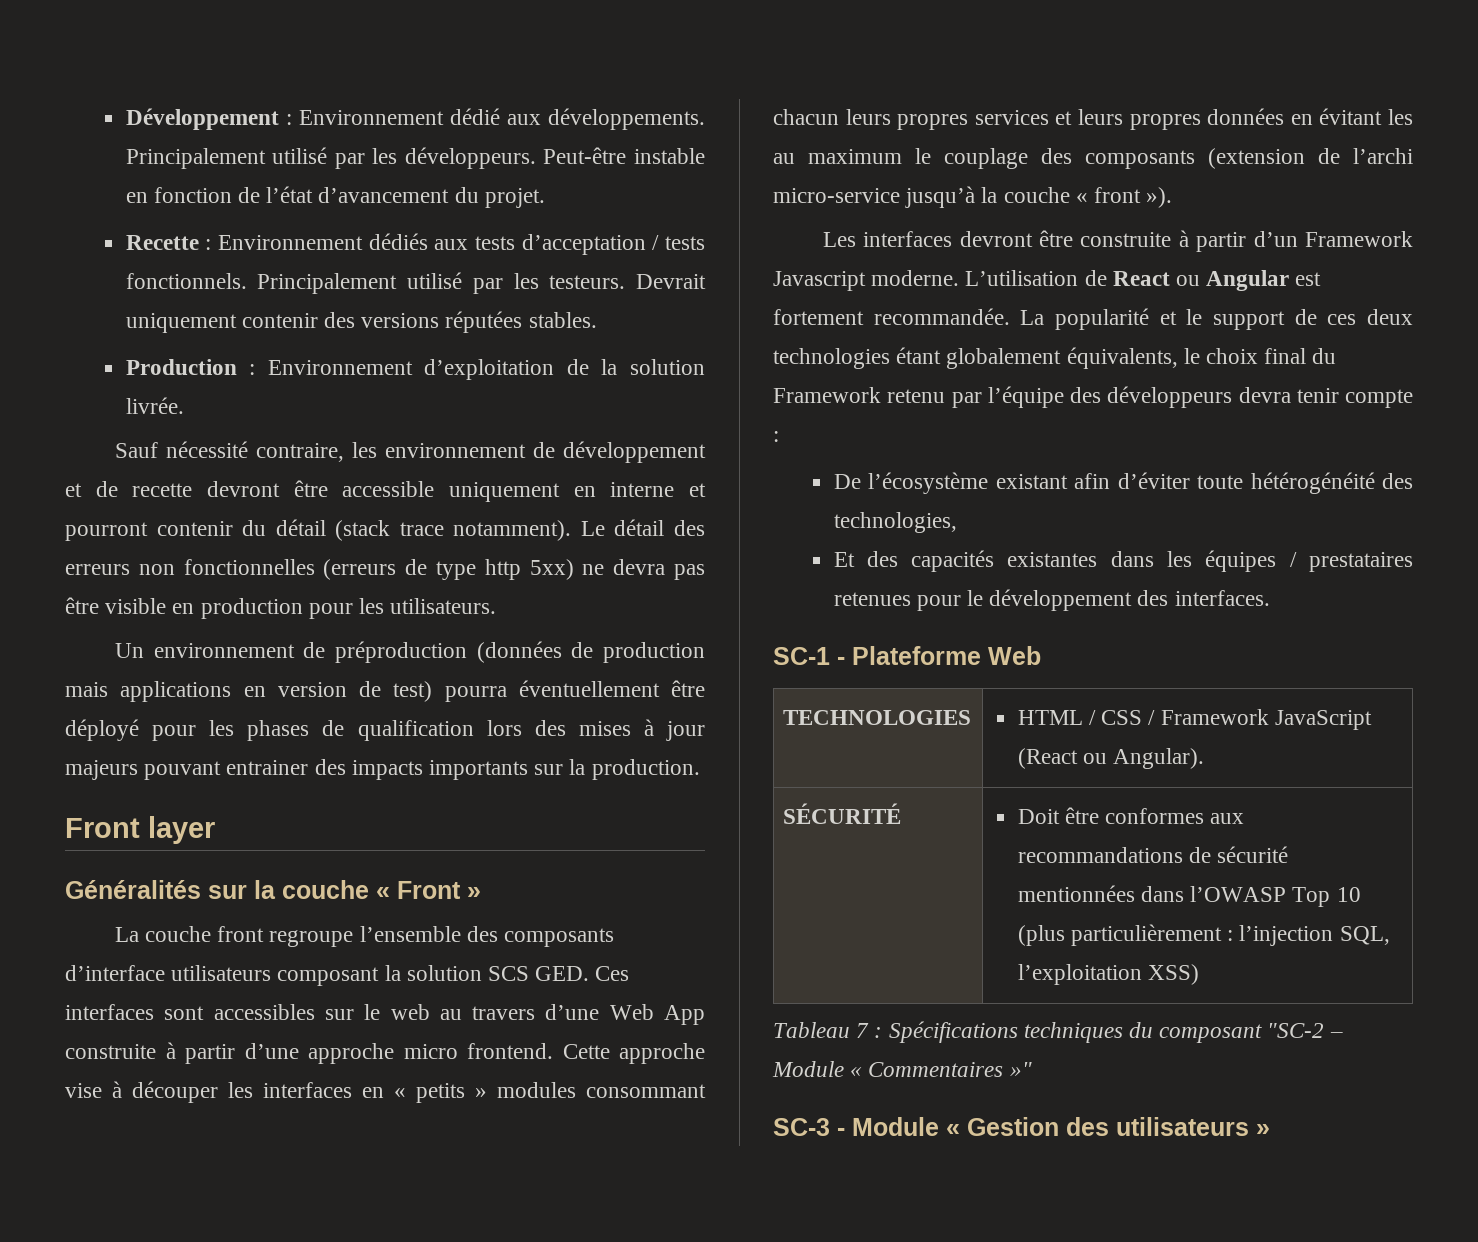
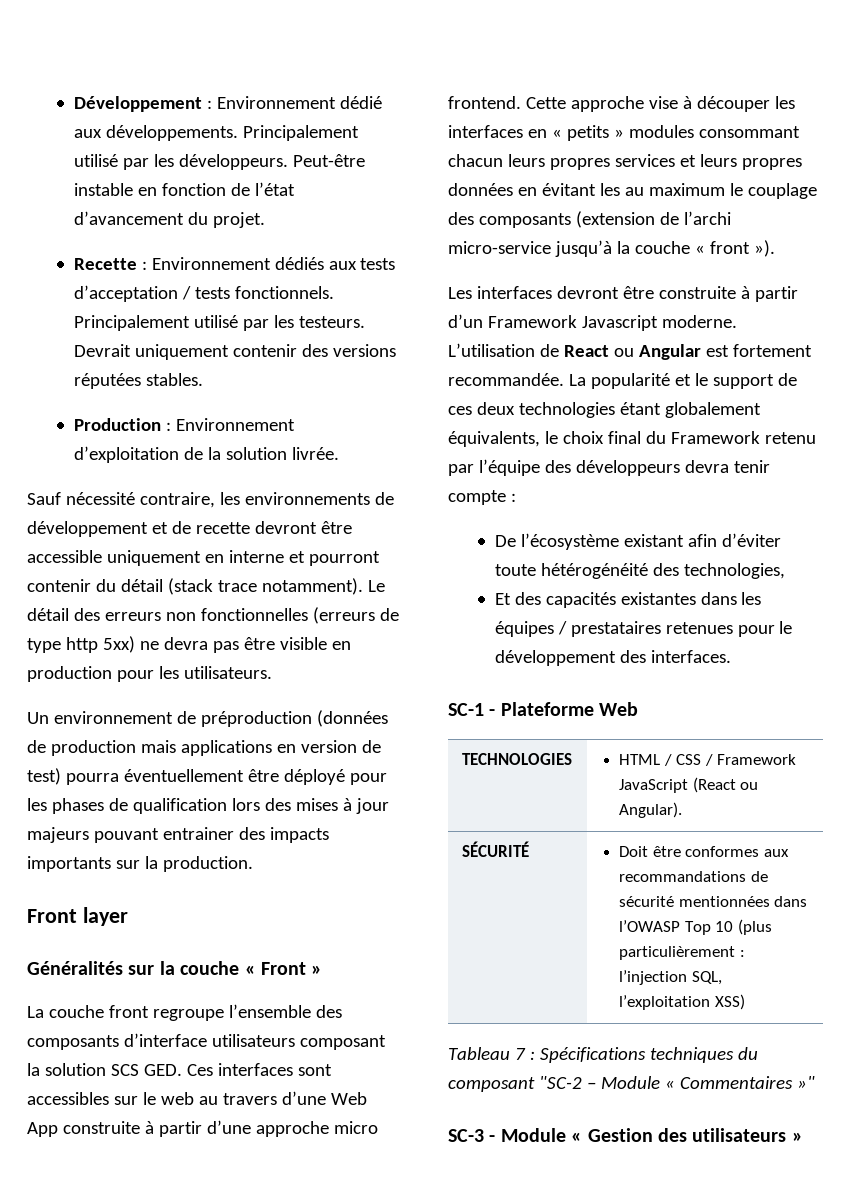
[384,443,526,458] environnement -> [244,492,370,505] environnements

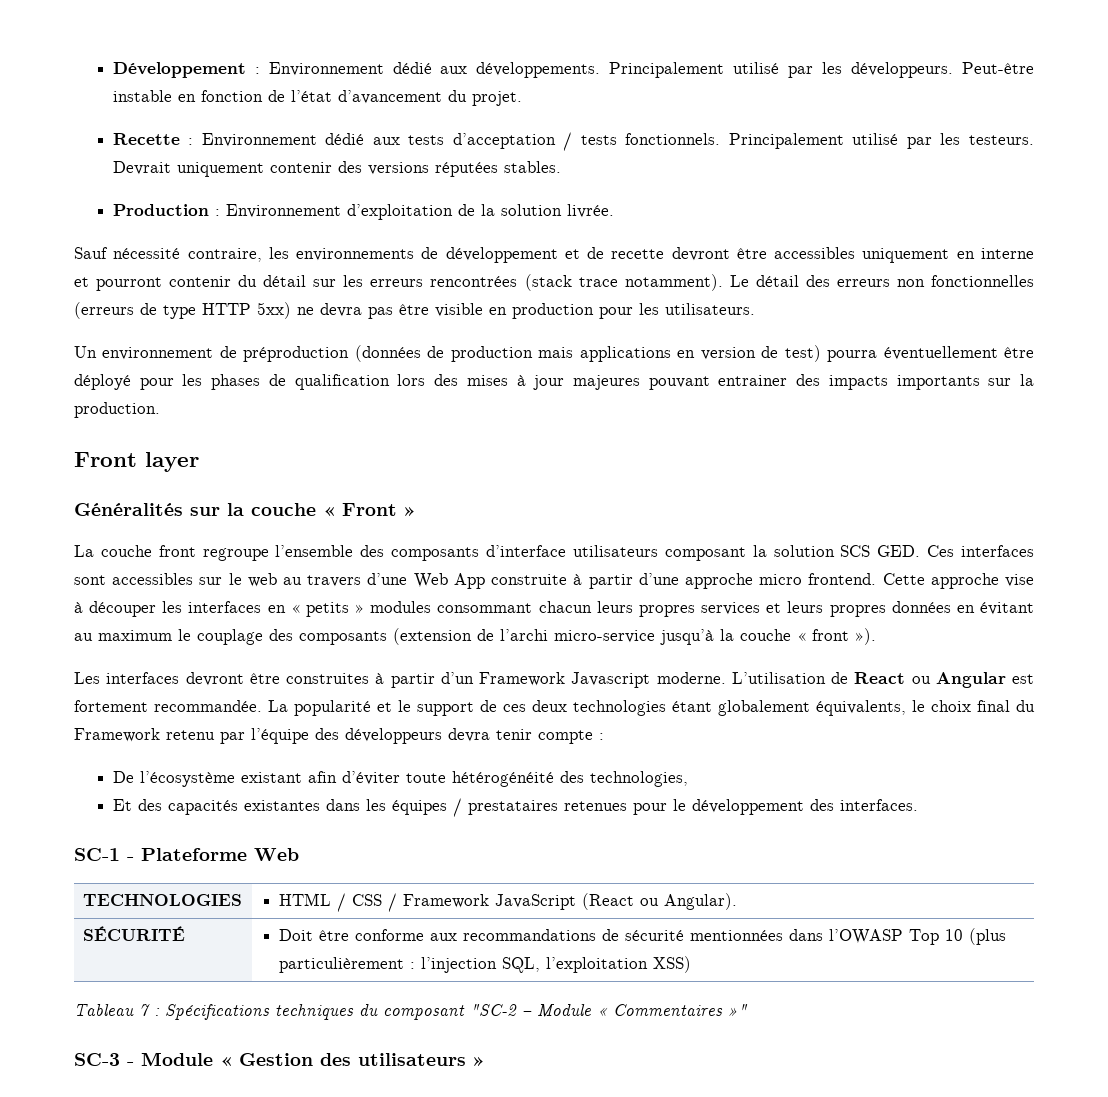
[274,257,324,270] dédiés -> [325,133,365,145] dédié
[27,550,102,563] accessible -> [774,247,856,259] accessibles
(163, 585) none -> [313,275,518,287] sur les erreurs rencontrées
[65,637,98,653] http -> [202,303,251,315] HTTP
[27,827,89,843] majeurs -> [572,375,640,390] majeures
[599,183,620,196] les -> (1034, 608) none
[658,286,736,299] construite -> [286,673,369,684] construites
[685,846,760,857] conformes -> [355,929,425,941] conforme

